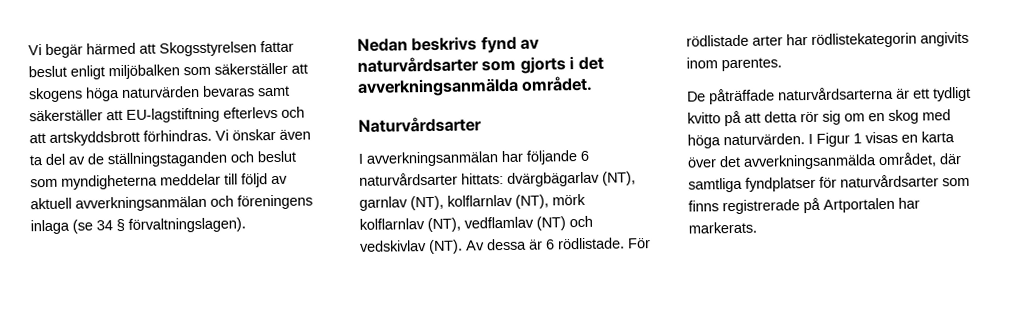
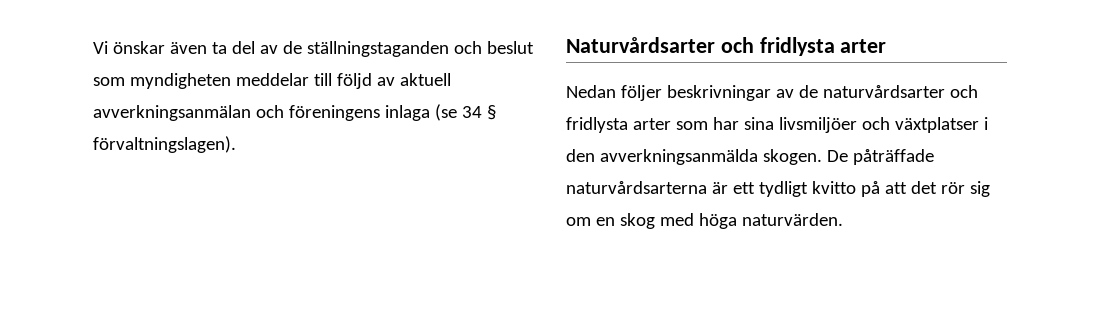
[28,40,294,58] [28,62,308,80] [28,85,290,103] [29,106,305,123] [29,129,229,146] Vi begär härmed att Skogsstyrelsen fattar beslut enligt miljöbalken som säkerställer att skogens höga naturvärden bevaras samt säkerställer att EU-lagstiftning efterlevs och att artskyddsbrott förhindras. Vi -> [93,41,108,54] Vi
[61,174,158,190] myndigheterna -> [129,73,231,89] myndigheten
[357,35,541,54] [357,56,604,74] [357,75,594,97] [358,116,482,133] [358,150,589,167] [359,171,636,187] [359,193,586,211] [359,215,593,233] [360,237,651,254] [686,31,969,48] [686,57,782,72] Nedan beskrivs fynd av naturvårdsarter som gjorts i det avverkningsanmälda området. // Naturvårdsarter // I avverkningsanmälan har följande 6 naturvårdsarter hittats: dvärgbägarlav (NT), garnlav (NT), kolflarnlav (NT), mörk kolflarnlav (NT), vedflamlav (NT) och vedskivlav (NT). Av dessa är 6 rödlistade. För rödlistade arter har rödlistekategorin angivits inom parentes. // -> [566,37,887,56] [566,85,978,101] [566,117,988,133] [566,149,822,165] Naturvårdsarter och fridlysta arter // Nedan följer beskrivningar av de naturvårdsarter och fridlysta arter som har sina livsmiljöer och växtplatser i den avverkningsanmälda skogen.
[764,111,798,123] detta -> [910,181,937,194] det
[808,131,955,147] [687,152,962,170] [688,174,970,193] [688,197,920,215] [688,221,757,234] I Figur 1 visas en karta över det avverkningsanmälda området, där samtliga fyndplatser för naturvårdsarter som finns registrerade på Artportalen har markerats. -> (843, 219) none

